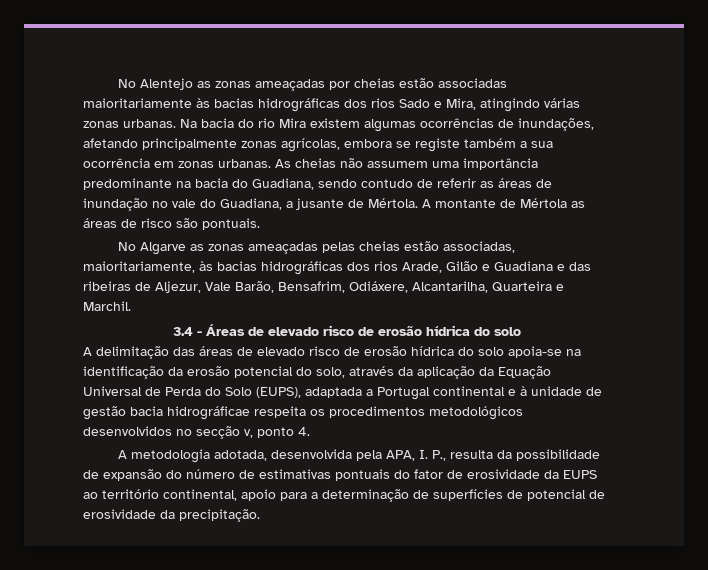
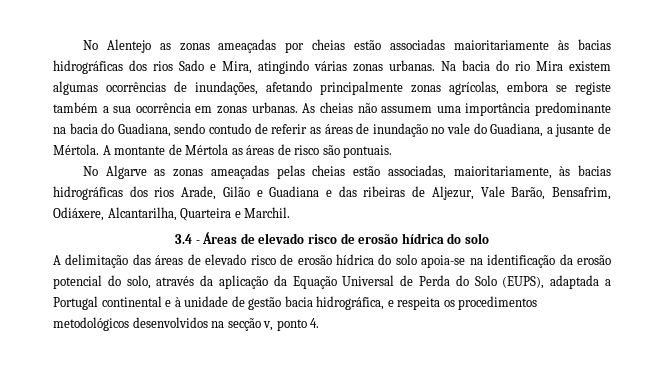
[167,406,250,420] hidrográficae -> [316,296,394,310] hidrográfica, e
[176,429,192,436] no -> [211,321,225,328] na
[118,449,601,463] [83,469,597,481] [83,489,605,502] [83,509,260,522] // A metodologia adotada, desenvolvida pela APA, I. P., resulta da possibilidade de expansão do número de estimativas pontuais do fator de erosividade da EUPS ao território continental, apoio para a determinação de superfícies de potencial de erosividade da precipitação. -> (320, 323) none

